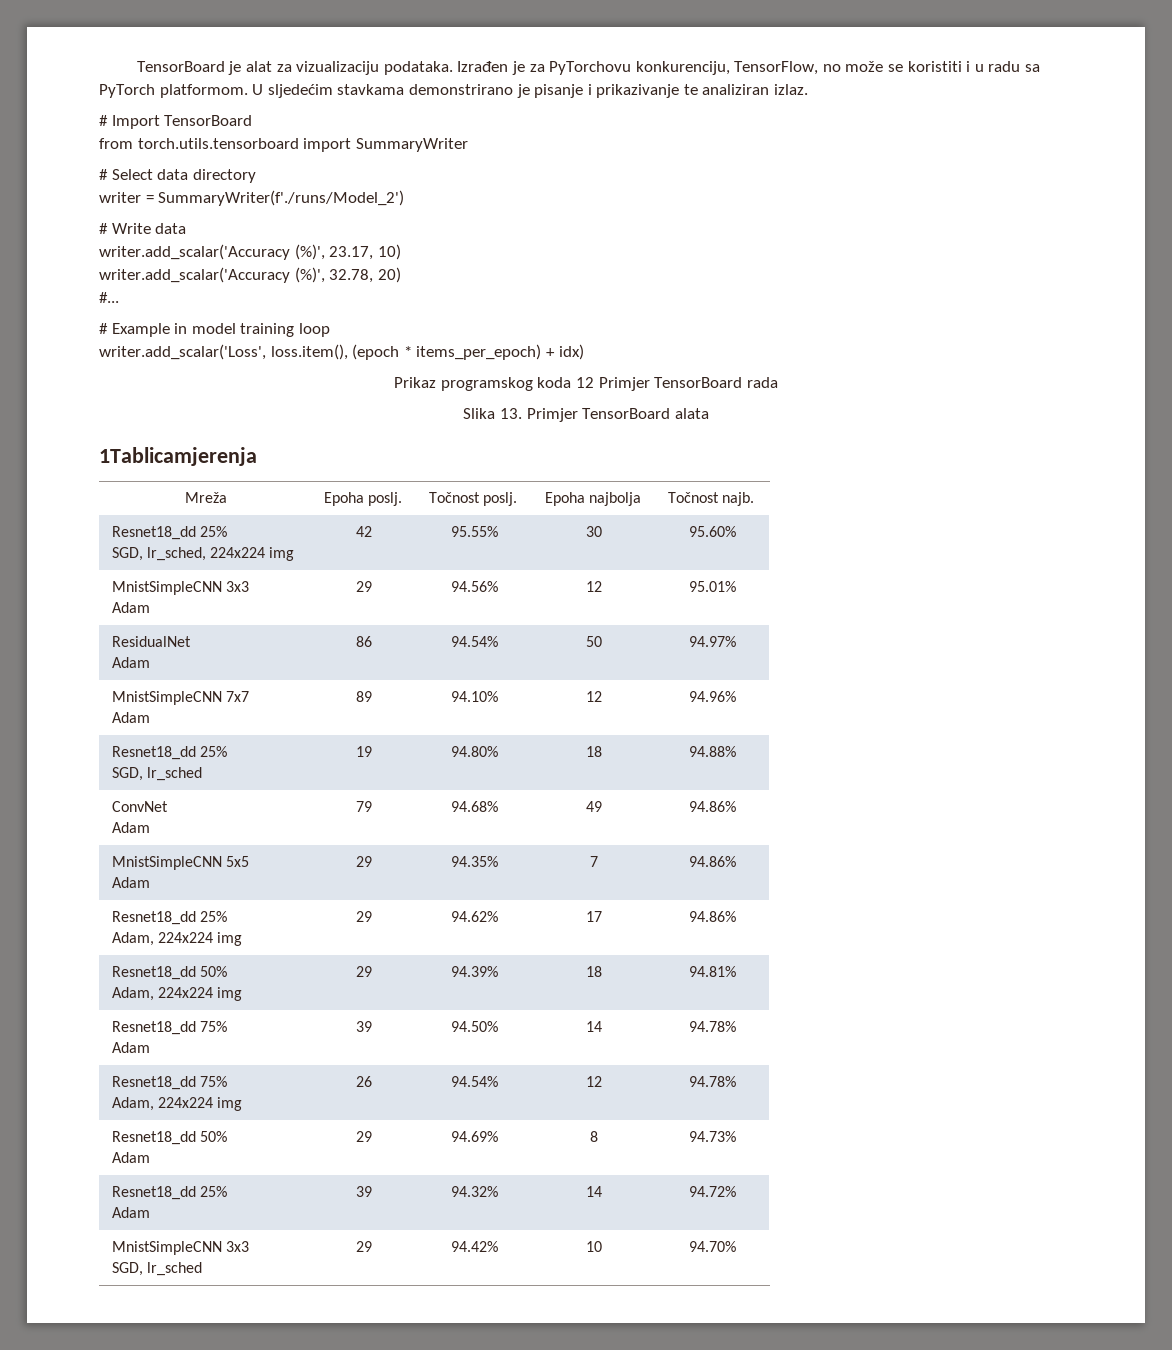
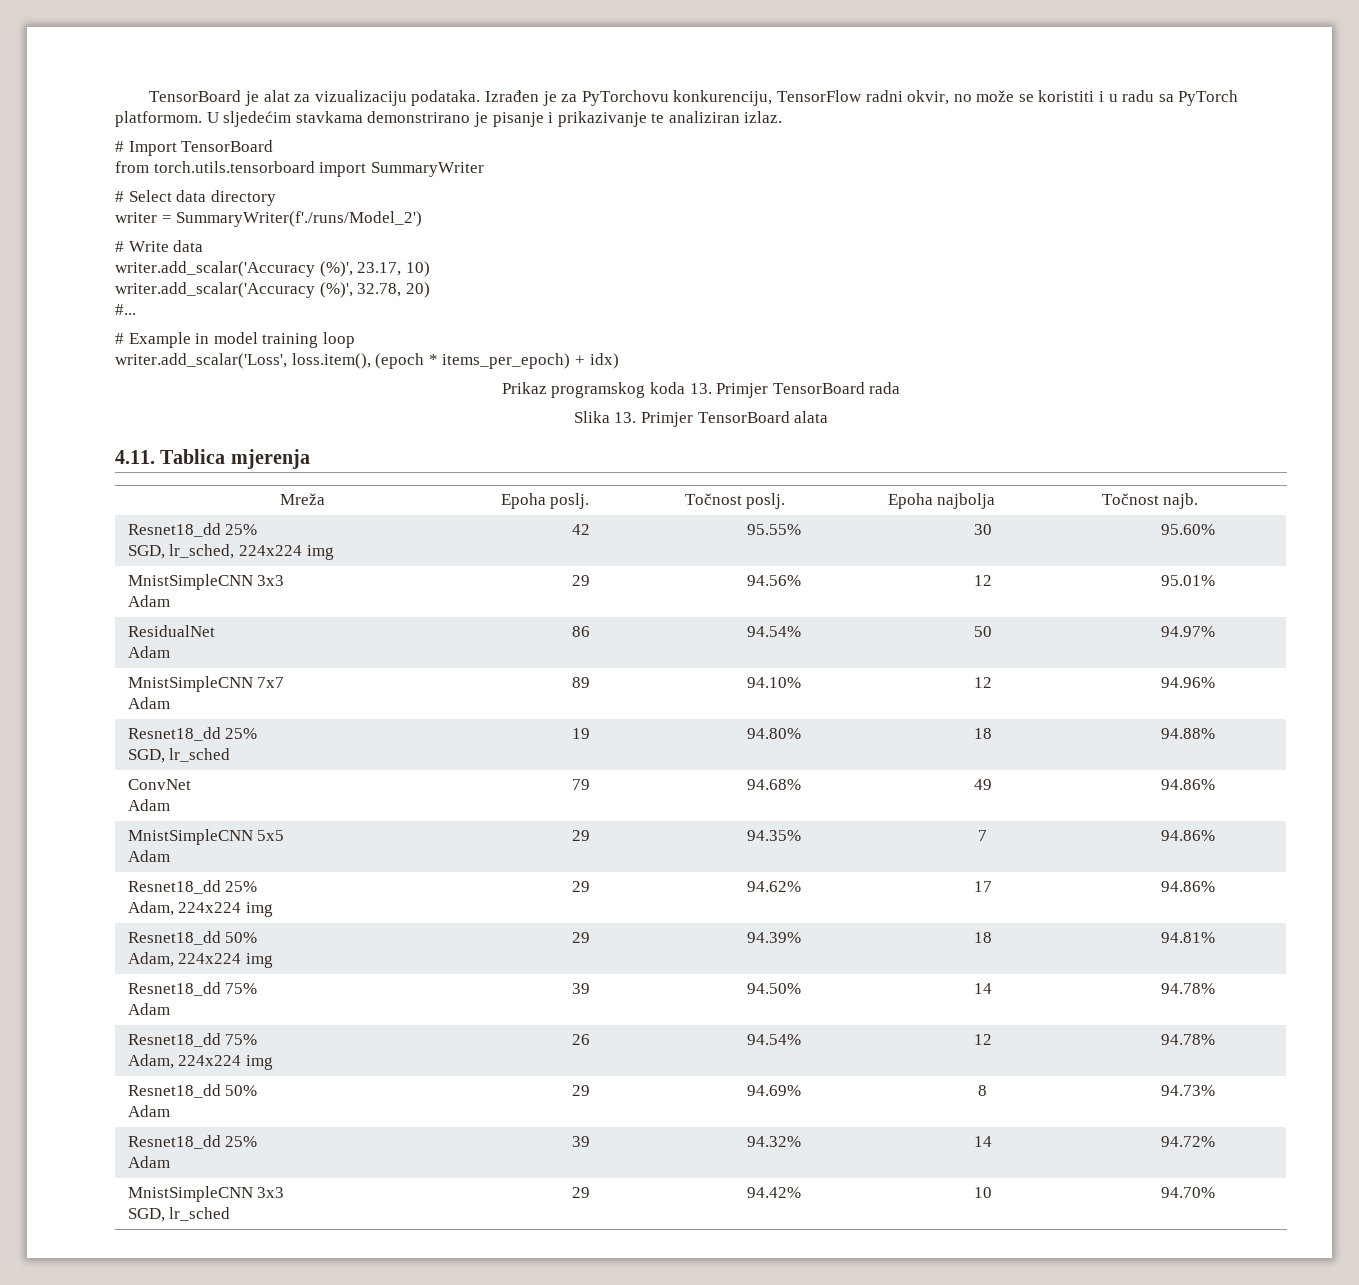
[734,61,819,75] TensorFlow, -> [776,90,950,105] TensorFlow radni okvir,
[576,377,594,388] 12 -> [689,383,712,394] 13.
[99,447,257,466] 1Tablicamjerenja -> [115,449,310,469] 4.11. Tablica mjerenja

